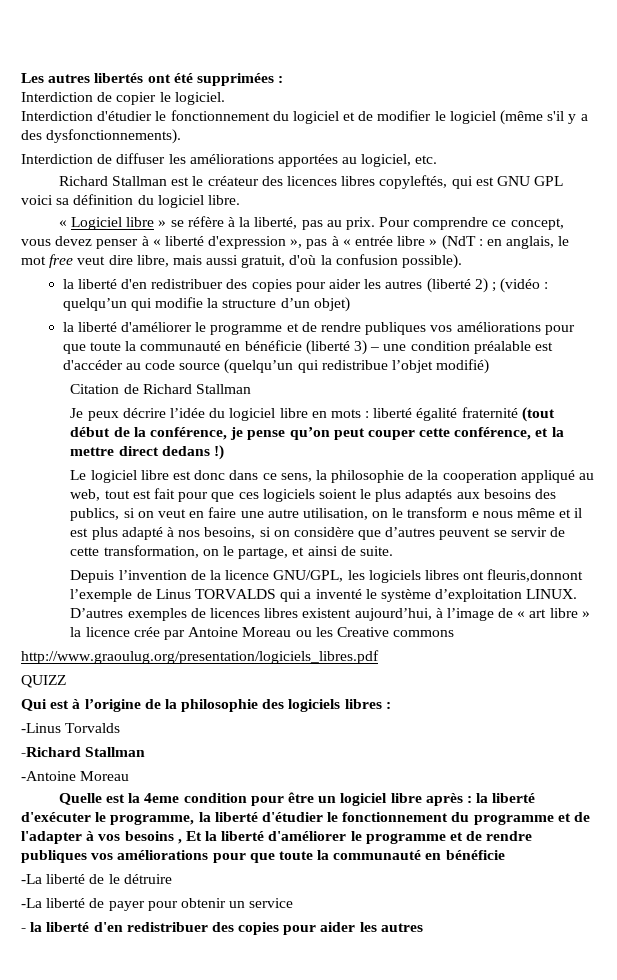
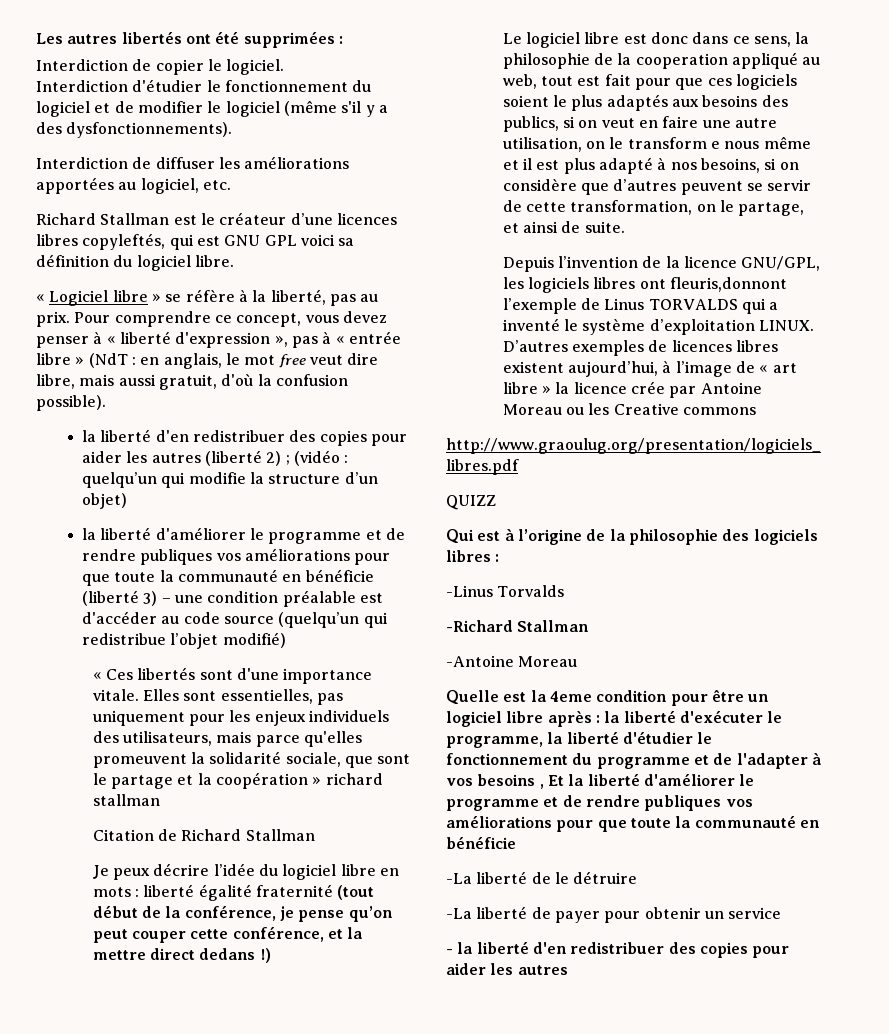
[261,176,283,186] des -> [290,213,333,225] d’une
(490, 366) none -> [92,667,373,684] [92,689,343,705] [92,710,389,726] [92,731,362,747] [92,751,411,768] [92,772,383,789] [92,794,160,806] // « Ces libertés sont d'une importance vitale. Elles sont essentielles, pas uniquement pour les enjeux individuels des utilisateurs, mais parce qu'elles promeuvent la solidarité sociale, que sont le partage et la coopération » richard stallman

